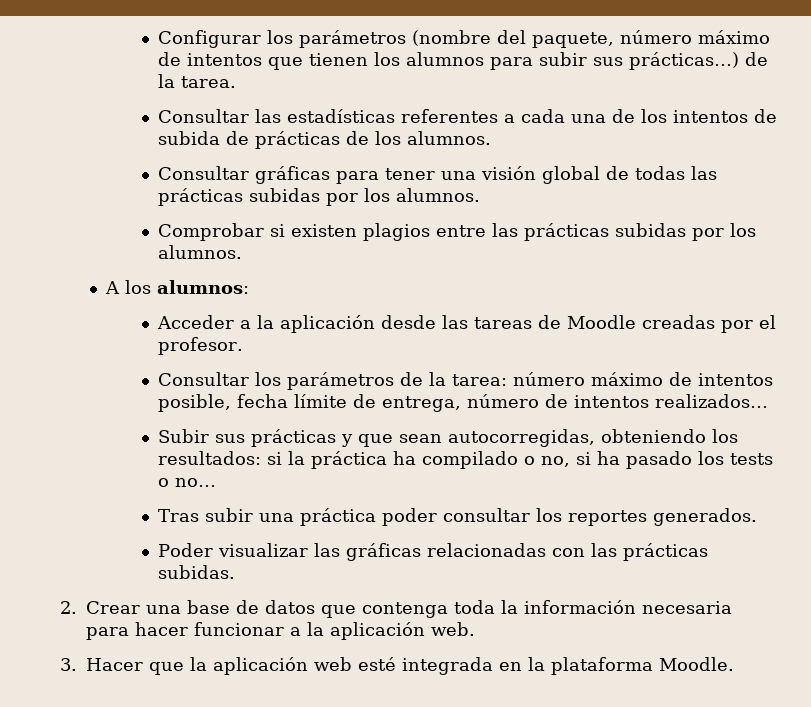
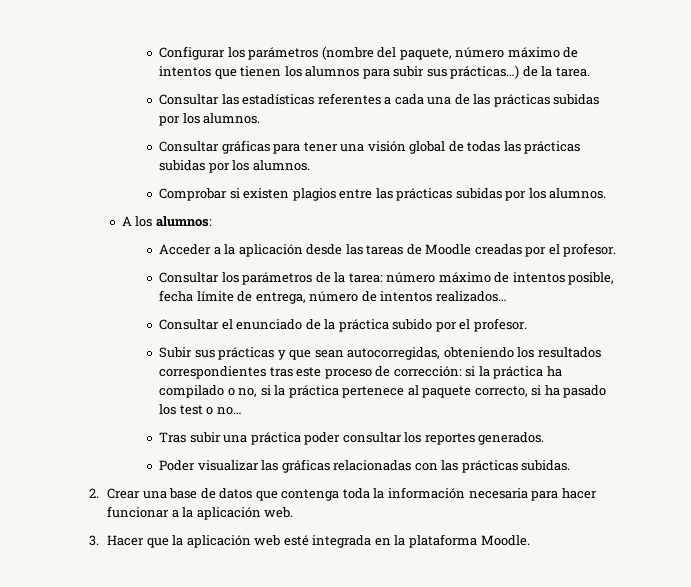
[641,109,778,123] [158,131,370,149] los intentos de subida de prácticas de -> [473,94,600,107] [159,116,181,126] las prácticas subidas por
(769, 401) none -> [159,318,527,332] // Consultar el enunciado de la práctica subido por el profesor.
[158,451,262,465] resultados: -> [537,347,601,358] [159,366,462,379] resultados correspondientes tras este proceso de corrección:
(592, 458) none -> [274,385,542,398] la práctica pertenece al paquete correcto, si
[730,453,774,465] tests -> [179,405,203,415] test

